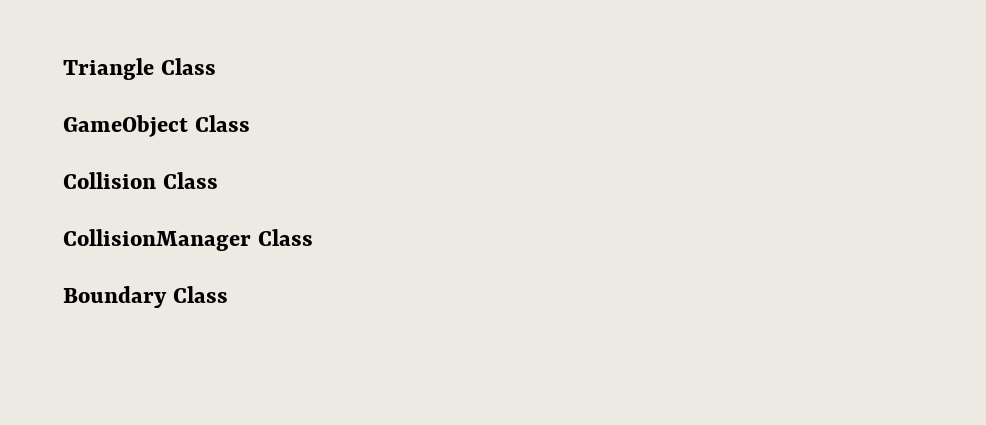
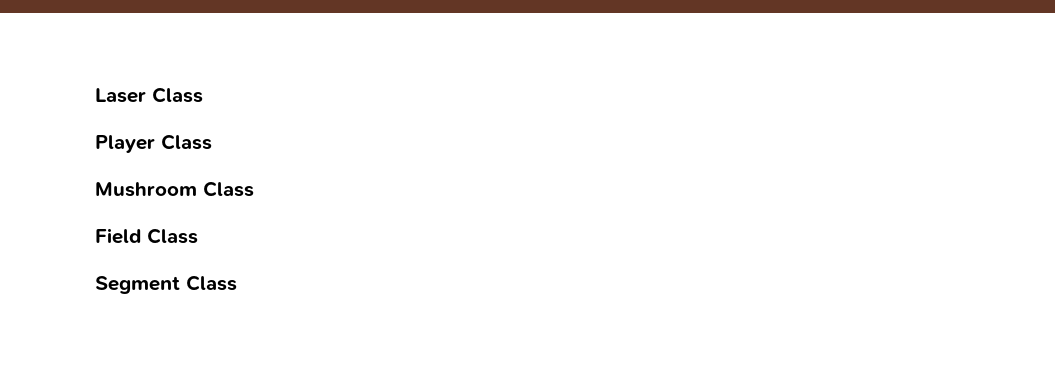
[63,58,217,80] [63,115,251,137] [63,172,219,189] [63,229,314,251] [63,286,167,308] Triangle Class // GameObject Class // Collision Class // CollisionManager Class // Boundary -> [95,87,203,103] [95,134,212,153] [95,181,254,197] [95,228,198,244] [95,276,180,294] Laser Class // Player Class // Mushroom Class // Field Class // Segment

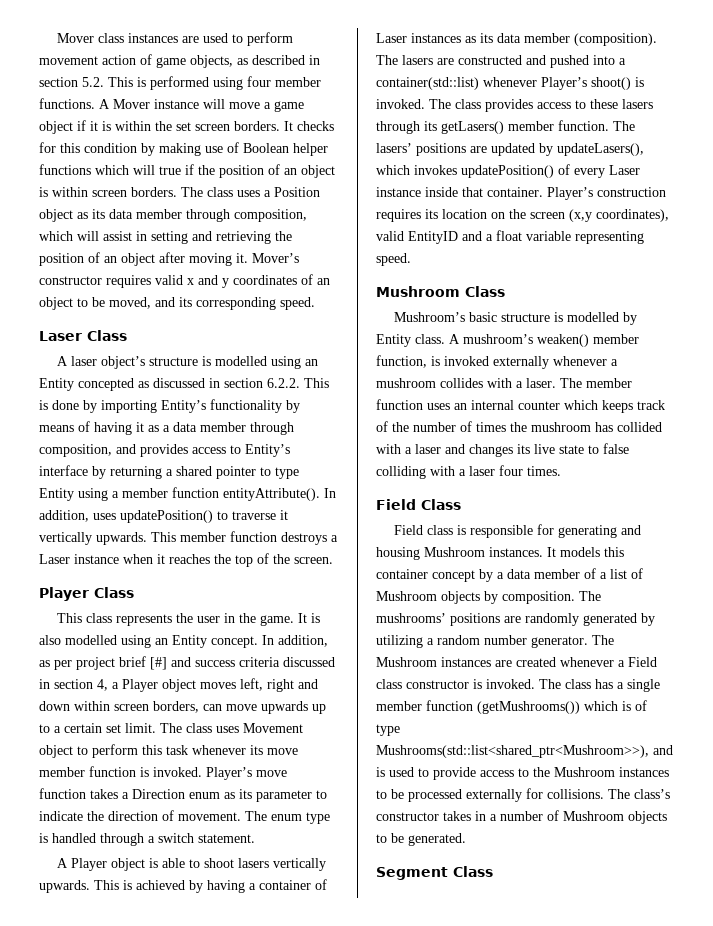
[95,87,203,103] [95,134,212,153] [95,181,254,197] [95,228,198,244] Laser Class // Player Class // Mushroom Class // Field Class -> [57,32,294,46] [39,54,320,68] [39,76,321,90] [39,98,304,112] [39,120,334,134] [39,142,328,156] [39,164,335,178] [39,187,320,197] [39,209,307,222] [39,231,292,244] [39,252,299,266] [39,274,330,288] [39,297,315,310] [39,330,127,341] [57,356,319,369] [39,378,329,391] [39,399,300,413] [39,421,294,435] [39,444,290,457] [39,465,299,479] [39,487,336,501] [39,510,288,523] [39,531,338,545] [39,553,333,567] [39,587,134,601] [57,613,321,626] [39,635,328,648] [39,656,335,670] [39,678,318,692] [39,701,326,714] [39,723,303,733] [39,744,298,758] [39,766,287,780] [39,788,327,802] [39,810,330,824] [39,833,255,846] [57,858,327,871] [39,879,327,893] [376,33,657,46] [376,55,626,68] [376,77,644,90] [376,99,653,112] [376,120,635,134] [376,143,644,156] [376,164,640,178] [376,187,666,200] [376,209,669,222] [376,230,644,244] [376,253,411,266] [376,286,505,297] [394,312,638,325] [376,334,639,347] [376,355,618,369] [376,378,632,388] [376,399,665,413] [376,421,662,432] [376,443,629,457] [376,465,561,479] [376,499,461,510] [394,524,642,538] [376,547,624,560] [376,568,643,582] [376,591,601,604] [376,613,655,626] [376,635,614,648] [376,657,657,667] [376,679,660,692] [376,700,647,714] [376,724,400,736] [376,745,673,758] [376,767,669,780] [376,788,670,802] [376,810,667,824] [376,833,466,846] Mover class instances are used to perform movement action of game objects, as described in section 5.2. This is performed using four member functions. A Mover instance will move a game object if it is within the set screen borders. It checks for this condition by making use of Boolean helper functions which will true if the position of an object is within screen borders. The class uses a Position object as its data member through composition, which will assist in setting and retrieving the position of an object after moving it. Mover’s constructor requires valid x and y coordinates of an object to be moved, and its corresponding speed. // Laser Class // A laser object’s structure is modelled using an Entity concepted as discussed in section 6.2.2. This is done by importing Entity’s functionality by means of having it as a data member through composition, and provides access to Entity’s interface by returning a shared pointer to type Entity using a member function entityAttribute(). In addition, uses updatePosition() to traverse it vertically upwards. This member function destroys a Laser instance when it reaches the top of the screen. // Player Class // This class represents the user in the game. It is also modelled using an Entity concept. In addition, as per project brief [#] and success criteria discussed in section 4, a Player object moves left, right and down within screen borders, can move upwards up to a certain set limit. The class uses Movement object to perform this task whenever its move member function is invoked. Player’s move function takes a Direction enum as its parameter to indicate the direction of movement. The enum type is handled through a switch statement. // A Player object is able to shoot lasers vertically upwards. This is achieved by having a container of Laser instances as its data member (composition). The lasers are constructed and pushed into a container(std::list) whenever Player’s shoot() is invoked. The class provides access to these lasers through its getLasers() member function. The lasers’ positions are updated by updateLasers(), which invokes updatePosition() of every Laser instance inside that container. Player’s construction requires its location on the screen (x,y coordinates), valid EntityID and a float variable representing speed. // Mushroom Class // Mushroom’s basic structure is modelled by Entity class. A mushroom’s weaken() member function, is invoked externally whenever a mushroom collides with a laser. The member function uses an internal counter which keeps track of the number of times the mushroom has collided with a laser and changes its live state to false colliding with a laser four times. // Field Class // Field class is responsible for generating and housing Mushroom instances. It models this container concept by a data member of a list of Mushroom objects by composition. The mushrooms’ positions are randomly generated by utilizing a random number generator. The Mushroom instances are created whenever a Field class constructor is invoked. The class has a single member function (getMushrooms()) which is of type Mushrooms(std::list<shared_ptr<Mushroom>>), and is used to provide access to the Mushroom instances to be processed externally for collisions. The class’s constructor takes in a number of Mushroom objects to be generated.

